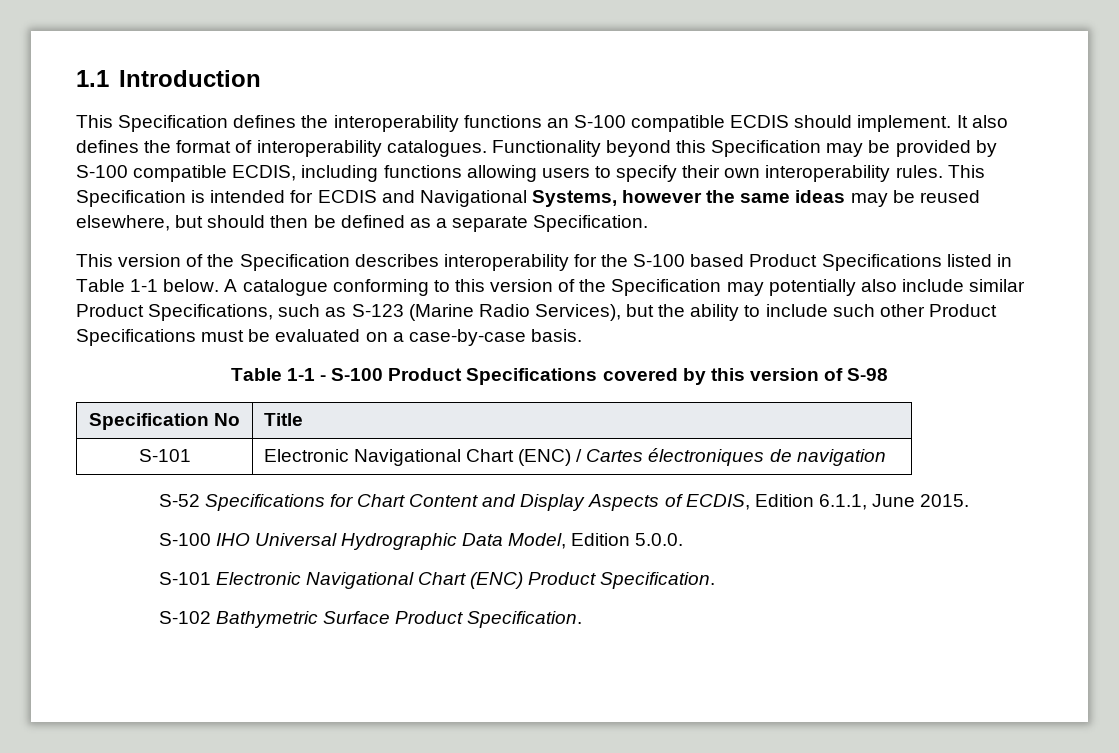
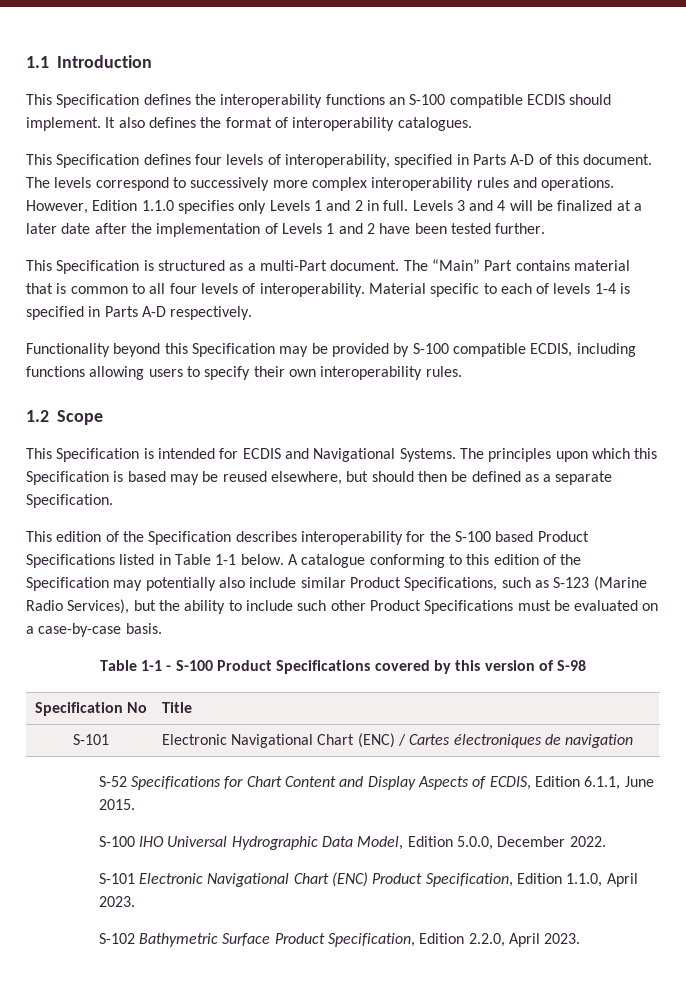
(487, 148) none -> [26,154,653,168] [26,177,615,191] [26,200,643,214] [26,223,546,237] [26,259,630,274] [26,283,631,297] [26,306,253,320] // This Specification defines four levels of interoperability, specified in Parts A-D of this document. The levels correspond to successively more complex interoperability rules and operations. However, Edition 1.1.0 specifies only Levels 1 and 2 in full. Levels 3 and 4 will be finalized at a later date after the implementation of Levels 1 and 2 have been tested further. // This Specification is structured as a multi-Part document. The “Main” Part contains material that is common to all four levels of interoperability. Material specific to each of levels 1-4 is specified in Parts A-D respectively. //
(943, 171) none -> [26,410,103,425] // 1.2 Scope //
[531,190,846,207] Systems, however the same ideas -> [399,448,658,462] [26,471,166,485] Systems. The principles upon which this Specification is based
[118,254,182,267] version -> [56,531,102,542] edition
[490,279,554,292] version -> [493,554,539,565] edition
[635,533,684,546] 5.0.0. -> [457,836,606,850] 5.0.0, December 2022.
[600,572,716,589] Specification. -> [425,873,638,887] [98,896,135,907] Specification, Edition 1.1.0, April 2023.
[467,611,583,628] Specification. -> [328,933,581,947] Specification, Edition 2.2.0, April 2023.

